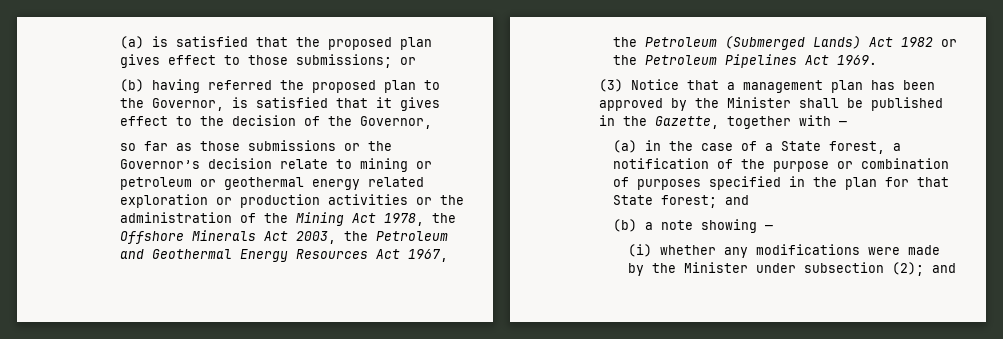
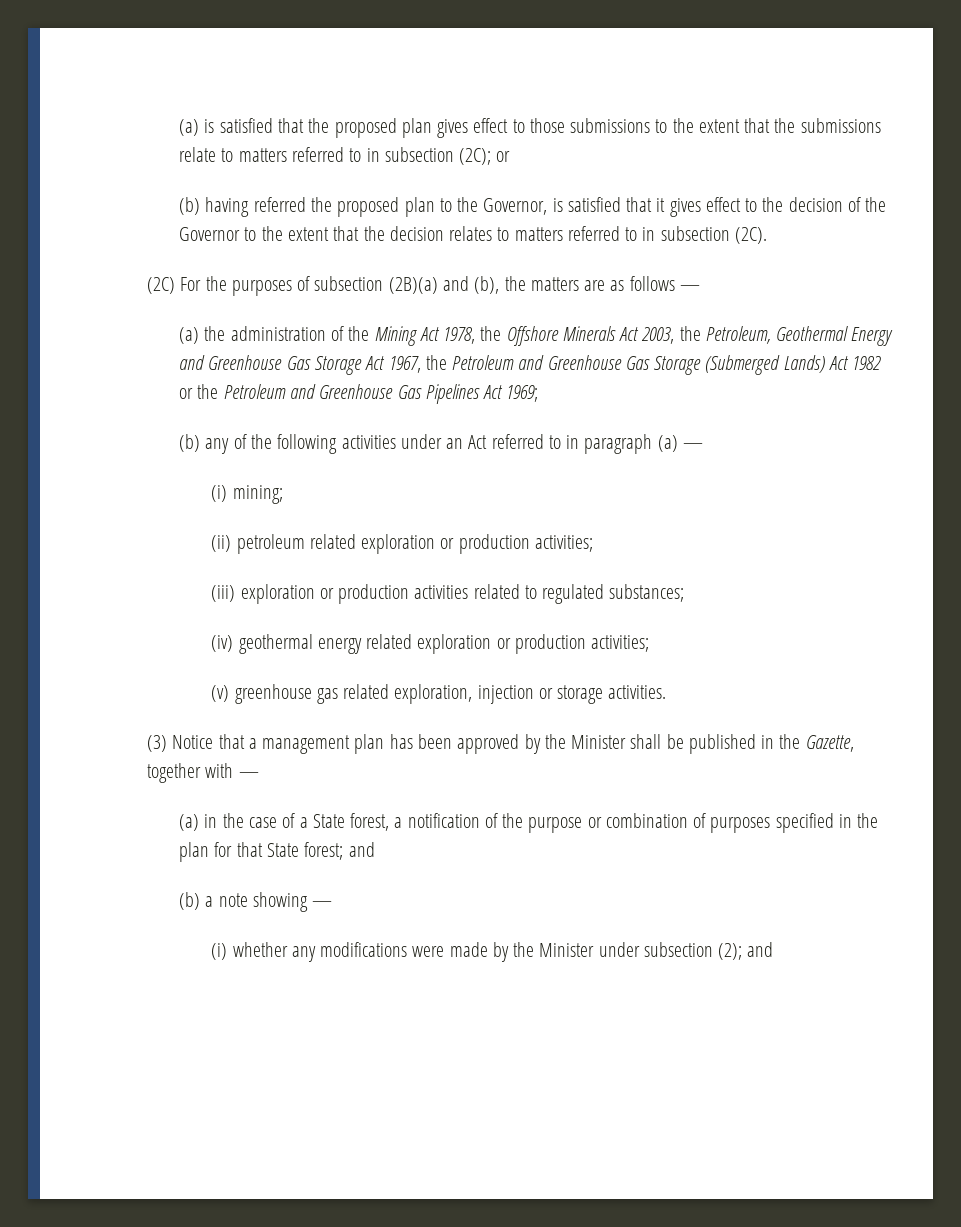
[296,54,393,68] submissions; -> [570,118,881,133] [179,147,492,165] submissions to the extent that the submissions relate to matters referred to in subsection (2C);
[360,116,433,129] [120,140,393,151] [120,158,433,172] [120,177,425,190] [120,194,433,208] Governor, // so far as those submissions or the Governor’s decision relate to mining or petroleum or geothermal energy related exploration or production activities or -> [179,226,767,244] [147,276,700,296] [179,327,200,344] Governor to the extent that the decision relates to matters referred to in subsection (2C). // (2C) For the purposes of subsection (2B)(a) and (b), the matters are as follows — // (a)
[376,231,449,241] [120,249,449,262] [613,37,718,47] Petroleum and Geothermal Energy Resources Act 1967, the Petroleum -> [705,326,894,346] [179,355,702,375] Petroleum, Geothermal Energy and Greenhouse Gas Storage Act 1967, the Petroleum and Greenhouse Gas Storage
[725,54,878,68] Pipelines Act 1969. -> [289,384,539,404] [179,434,703,454] [211,485,283,504] [211,534,593,554] [211,584,685,604] [211,634,650,654] [211,684,667,704] and Greenhouse Gas Pipelines Act 1969; // (b) any of the following activities under an Act referred to in paragraph (a) — // (i) mining; // (ii) petroleum related exploration or production activities; // (iii) exploration or production activities related to regulated substances; // (iv) geothermal energy related exploration or production activities; // (v) greenhouse gas related exploration, injection or storage activities.

